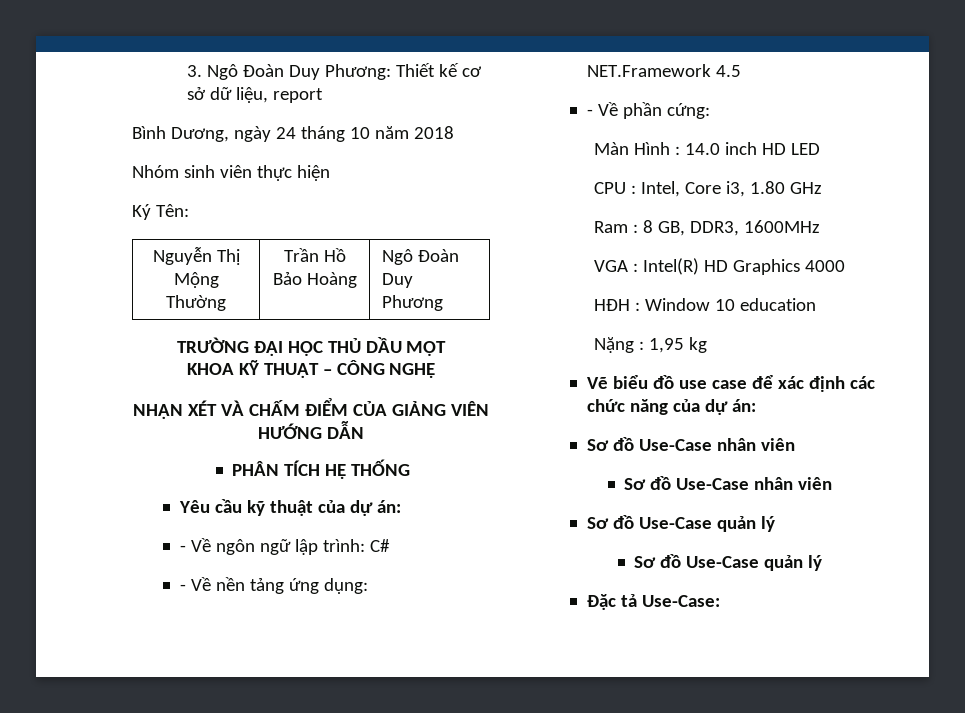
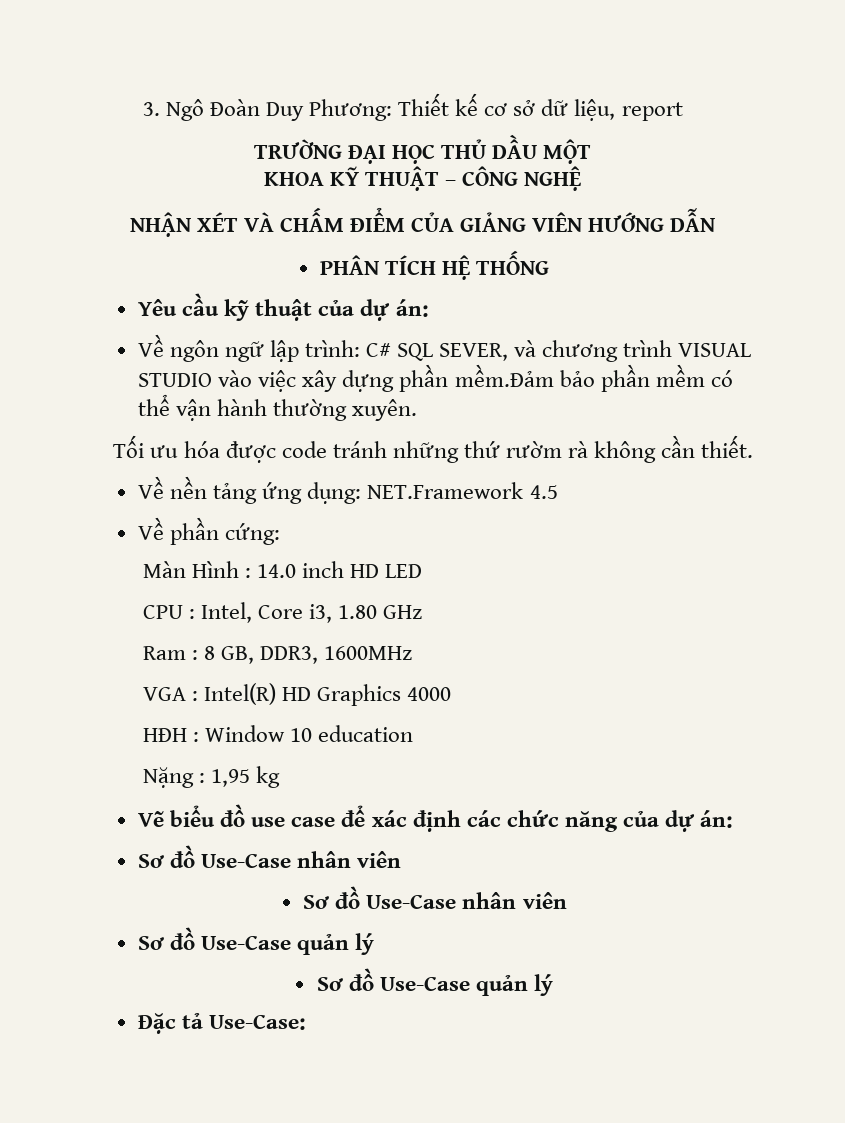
[132,126,454,142] [132,165,330,181] [132,204,189,220] [152,247,240,265] [173,272,219,288] [166,295,226,311] [283,248,346,262] [272,272,357,288] [382,249,460,265] [382,273,414,288] [382,295,444,311] // Bình Dương, ngày 24 tháng 10 năm 2018 // Nhóm sinh viên thực hiện // Ký Tên: // Nguyễn Thị Mộng Thường | Trần Hồ Bảo Hoàng | Ngô Đoàn Duy Phương -> (683, 111) none
[179,545,186,552] - -> (429, 308) none
[179,584,186,591] // - -> [396,340,751,362] [138,364,733,392] [138,394,418,421] [113,435,754,463] SQL SEVER, và chương trình VISUAL STUDIO vào việc xây dựng phần mềm.Đảm bảo phần mềm có thể vận hành thường xuyên. // Tối ưu hóa được code tránh những thứ rườm rà không cần thiết. //
[586,109,593,116] - -> (558, 492) none

